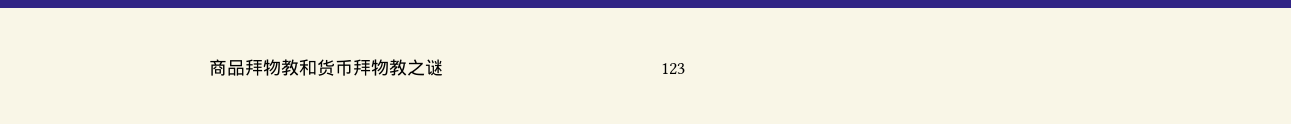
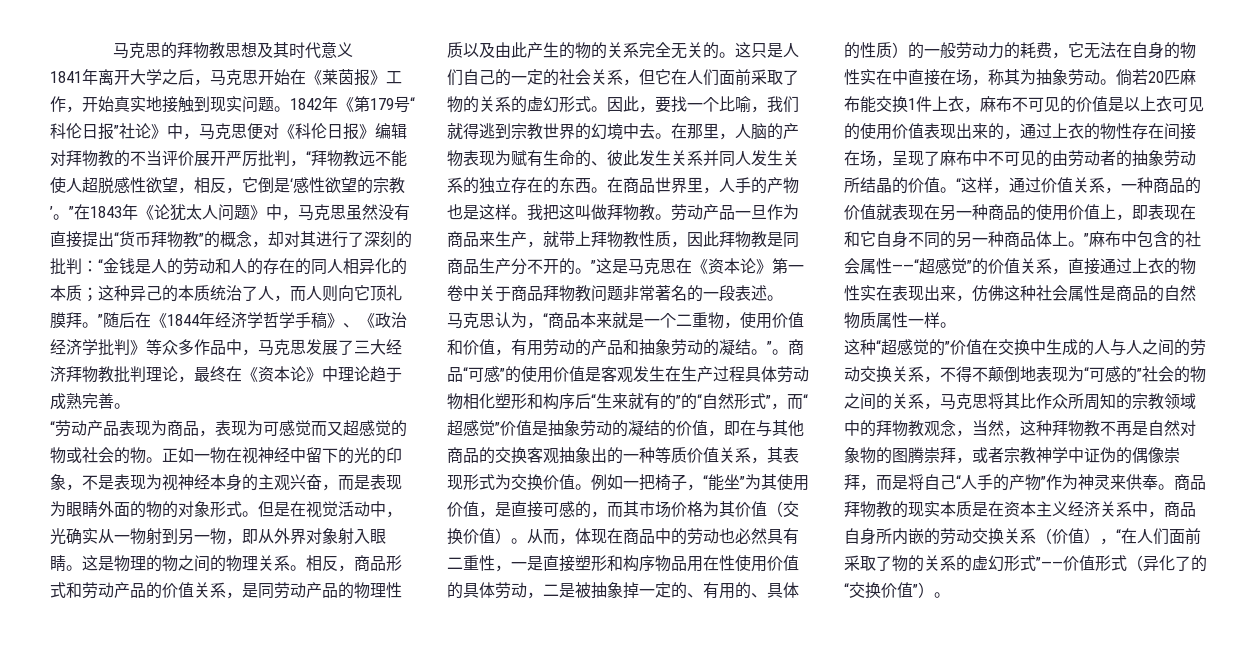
[209,59,443,76] [661,63,685,75] 商品拜物教和货币拜物教之谜 // 123 -> [112,42,353,59] [50,69,402,86] [50,96,415,113] [50,123,407,140] [50,150,407,167] [50,177,405,194] [50,204,410,221] [50,231,412,248] [50,258,407,275] [50,285,402,302] [50,312,407,329] [50,339,402,356] [50,366,402,383] [50,393,130,410] [50,420,407,437] [50,447,402,464] [50,474,402,491] [50,501,402,518] [50,528,386,545] [50,555,402,572] [50,582,402,599] [447,42,799,59] [447,69,799,86] [447,95,799,113] [447,123,799,140] [447,150,799,167] [447,177,799,194] [447,204,799,221] [447,231,799,248] [447,258,804,275] [447,285,783,302] [447,312,804,329] [447,339,804,356] [447,366,809,383] [447,393,808,410] [447,420,804,437] [447,447,799,464] [447,474,809,491] [447,501,799,518] [447,528,799,545] [447,555,799,572] [447,582,799,599] [844,42,1196,59] [844,69,1196,86] [844,96,1204,113] [844,123,1196,140] [844,150,1196,167] [844,177,1201,194] [844,204,1196,221] [844,231,1201,248] [844,258,1196,275] [844,285,1196,302] [844,312,956,329] [844,339,1206,356] [844,366,1206,383] [844,393,1196,410] [844,420,1196,437] [844,447,1180,464] [844,474,1206,491] [844,501,1196,518] [844,528,1201,545] [844,555,1207,572] [844,582,950,599] 马克思的拜物教思想及其时代意义 // 1841年离开大学之后，马克思开始在《莱茵报》工作，开始真实地接触到现实问题。1842年《第179号“科伦日报”社论》中，马克思便对《科伦日报》编辑对拜物教的不当评价展开严厉批判，“拜物教远不能使人超脱感性欲望，相反，它倒是‘感性欲望的宗教’。”在1843年《论犹太人问题》中，马克思虽然没有直接提出“货币拜物教”的概念，却对其进行了深刻的批判：“金钱是人的劳动和人的存在的同人相异化的本质；这种异己的本质统治了人，而人则向它顶礼膜拜。”随后在《1844年经济学哲学手稿》、《政治经济学批判》等众多作品中，马克思发展了三大经济拜物教批判理论，最终在《资本论》中理论趋于成熟完善。 // “劳动产品表现为商品，表现为可感觉而又超感觉的物或社会的物。正如一物在视神经中留下的光的印象，不是表现为视神经本身的主观兴奋，而是表现为眼睛外面的物的对象形式。但是在视觉活动中，光确实从一物射到另一物，即从外界对象射入眼睛。这是物理的物之间的物理关系。相反，商品形式和劳动产品的价值关系，是同劳动产品的物理性质以及由此产生的物的关系完全无关的。这只是人们自己的一定的社会关系，但它在人们面前采取了物的关系的虚幻形式。因此，要找一个比喻，我们就得逃到宗教世界的幻境中去。在那里，人脑的产物表现为赋有生命的、彼此发生关系并同人发生关系的独立存在的东西。在商品世界里，人手的产物也是这样。我把这叫做拜物教。劳动产品一旦作为商品来生产，就带上拜物教性质，因此拜物教是同商品生产分不开的。”这是马克思在《资本论》第一卷中关于商品拜物教问题非常著名的一段表述。 // 马克思认为，“商品本来就是一个二重物，使用价值和价值，有用劳动的产品和抽象劳动的凝结。”。商品“可感”的使用价值是客观发生在生产过程具体劳动物相化塑形和构序后“生来就有的”的“自然形式”，而“超感觉”价值是抽象劳动的凝结的价值，即在与其他商品的交换客观抽象出的一种等质价值关系，其表现形式为交换价值。例如一把椅子，“能坐”为其使用价值，是直接可感的，而其市场价格为其价值（交换价值）。从而，体现在商品中的劳动也必然具有二重性，一是直接塑形和构序物品用在性使用价值的具体劳动，二是被抽象掉一定的、有用的、具体的性质）的一般劳动力的耗费，它无法在自身的物性实在中直接在场，称其为抽象劳动。倘若20匹麻布能交换1件上衣，麻布不可见的价值是以上衣可见的使用价值表现出来的，通过上衣的物性存在间接在场，呈现了麻布中不可见的由劳动者的抽象劳动所结晶的价值。“这样，通过价值关系，一种商品的价值就表现在另一种商品的使用价值上，即表现在和它自身不同的另一种商品体上。”麻布中包含的社会属性——“超感觉”的价值关系，直接通过上衣的物性实在表现出来，仿佛这种社会属性是商品的自然物质属性一样。 // 这种“超感觉的”价值在交换中生成的人与人之间的劳动交换关系，不得不颠倒地表现为“可感的”社会的物之间的关系，马克思将其比作众所周知的宗教领域中的拜物教观念，当然，这种拜物教不再是自然对象物的图腾崇拜，或者宗教神学中证伪的偶像崇拜，而是将自己“人手的产物”作为神灵来供奉。商品拜物教的现实本质是在资本主义经济关系中，商品自身所内嵌的劳动交换关系（价值），“在人们面前采取了物的关系的虚幻形式”——价值形式（异化了的“交换价值”）。

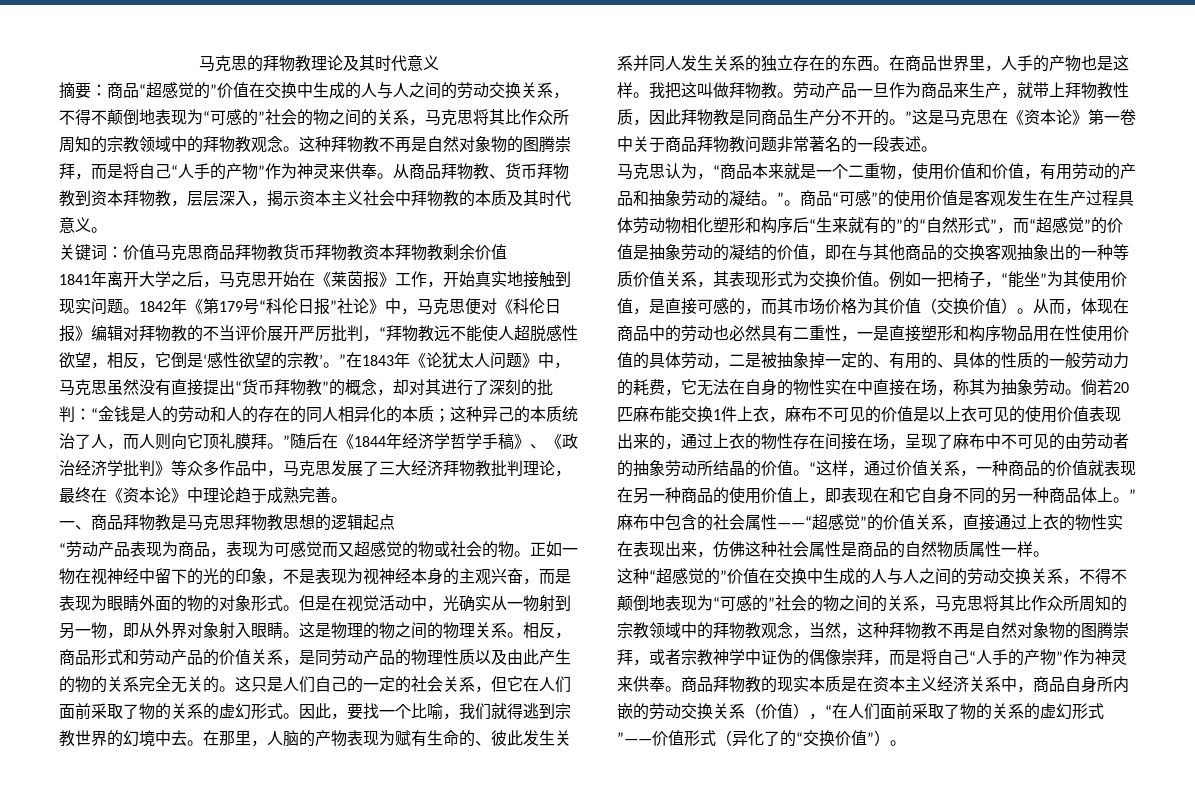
[224,42,353,59] 思想及其时代意义 -> [310,55,439,72] [59,82,569,99] [59,109,569,126] [59,136,571,153] [59,163,569,180] [59,190,571,207] [59,217,107,233] [59,244,507,261] 理论及其时代意义 // 摘要：商品“超感觉的”价值在交换中生成的人与人之间的劳动交换关系，不得不颠倒地表现为“可感的”社会的物之间的关系，马克思将其比作众所周知的宗教领域中的拜物教观念。这种拜物教不再是自然对象物的图腾崇拜，而是将自己“人手的产物”作为神灵来供奉。从商品拜物教、货币拜物教到资本拜物教，层层深入，揭示资本主义社会中拜物教的本质及其时代意义。 // 关键词：价值马克思商品拜物教货币拜物教资本拜物教剩余价值
(130, 406) none -> [59,514,395,531] // 一、商品拜物教是马克思拜物教思想的逻辑起点
(500, 428) none -> [1091,217,1107,234] 的
[892,42,908,58] ） -> (1033, 360) none

